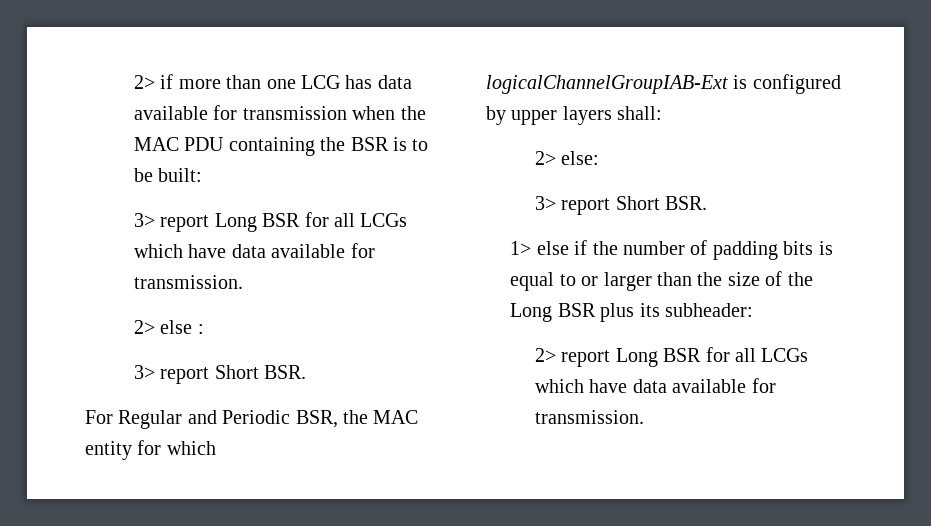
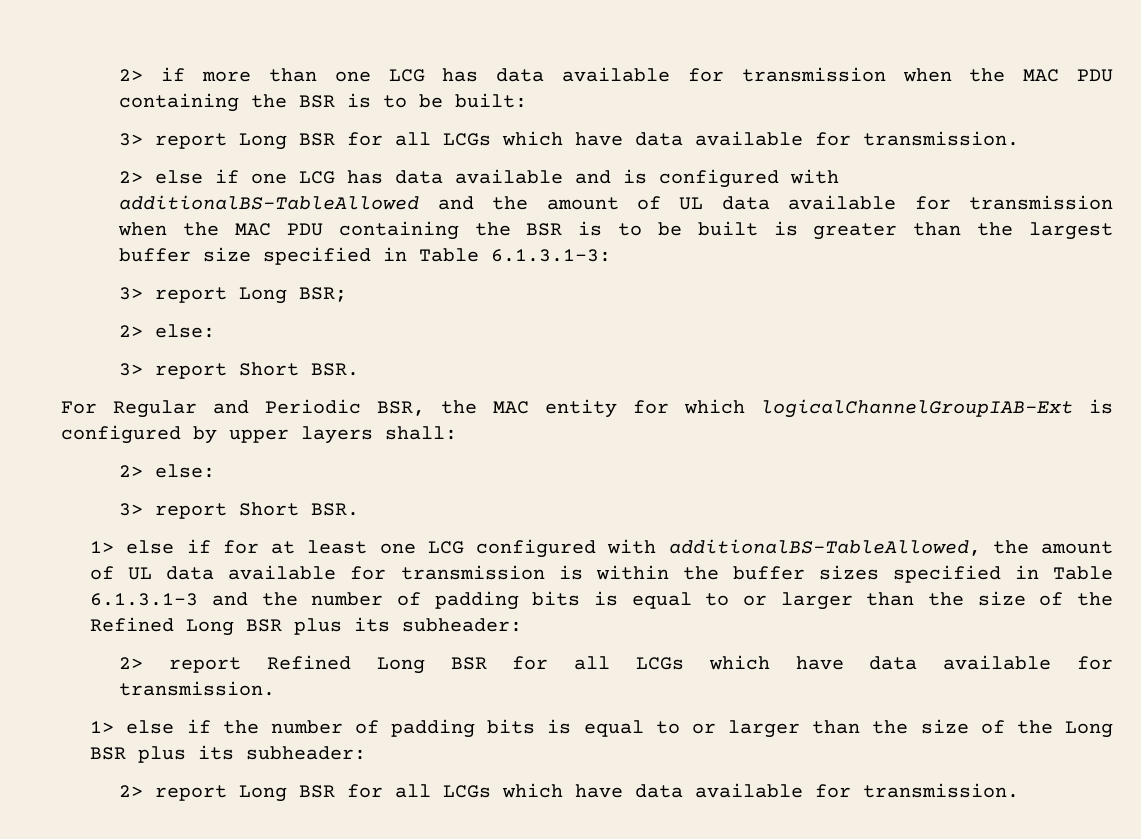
[197,324,204,334] : -> [215,169,840,188] [119,195,1114,210] [118,221,1113,240] [119,247,612,265] [119,287,348,304] [119,324,216,338] if one LCG has data available and is configured with additionalBS-TableAllowed and the amount of UL data available for transmission when the MAC PDU containing the BSR is to be built is greater than the largest buffer size specified in Table 6.1.3.1-3: // 3> report Long BSR; // 2> else:
(708, 203) none -> [90,539,1114,558] [90,565,1113,583] [90,591,1114,610] [90,617,523,636] [119,655,1113,674] [119,681,276,696] // 1> else if for at least one LCG configured with additionalBS-TableAllowed, the amount of UL data available for transmission is within the buffer sizes specified in Table 6.1.3.1-3 and the number of padding bits is equal to or larger than the size of the Refined Long BSR plus its subheader: // 2> report Refined Long BSR for all LCGs which have data available for transmission.

